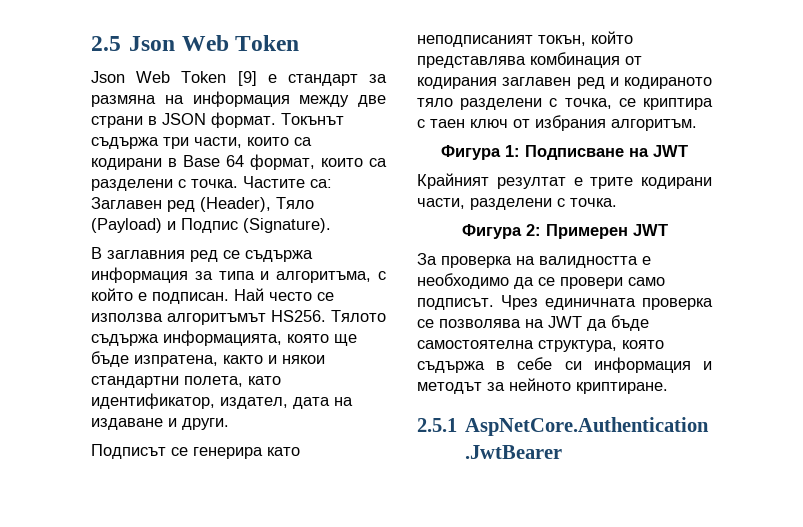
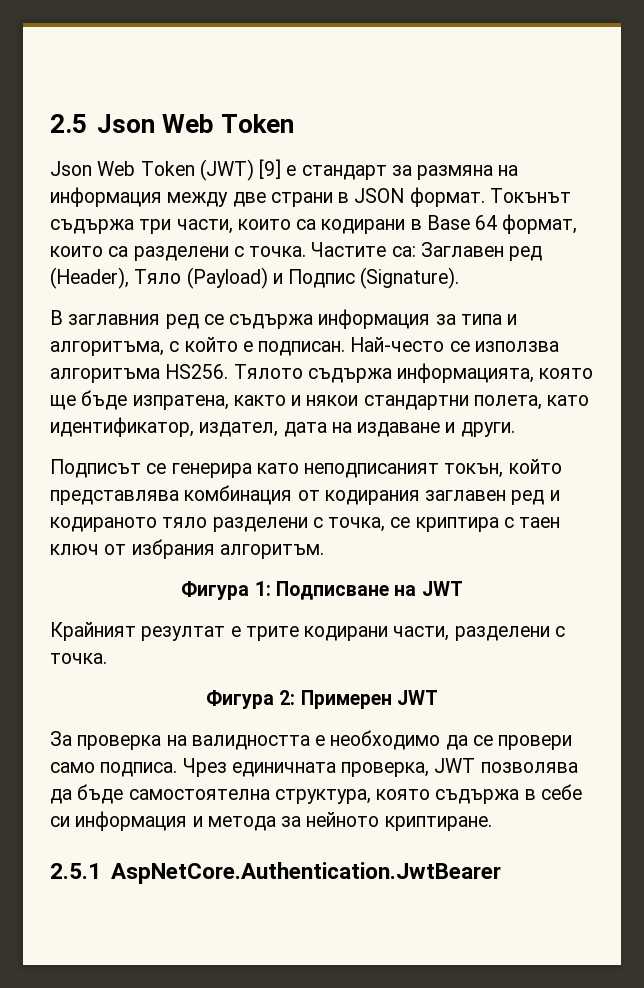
(227, 77) none -> [199,159,254,181] (JWT)
[234,288,312,301] Най често -> [350,337,445,352] Най-често
[167,313,266,325] алгоритъмът -> [50,368,160,383] алгоритъмa
[417,298,494,310] подписът. -> [100,762,178,777] подписа.
[642,298,713,310] [417,316,582,328] проверка се позволява на JWT -> [341,758,578,777] проверка, JWT позволява
[417,382,482,394] методът -> [207,816,276,831] метода

